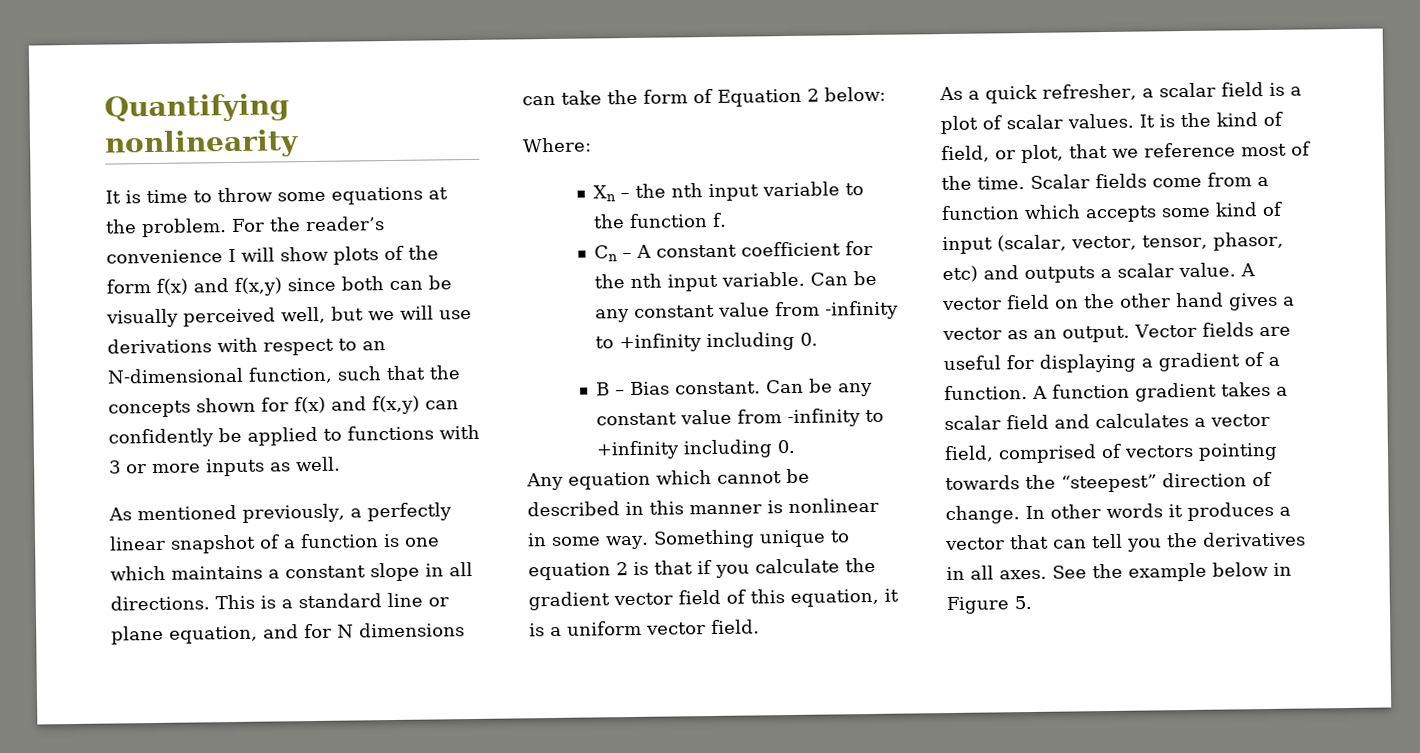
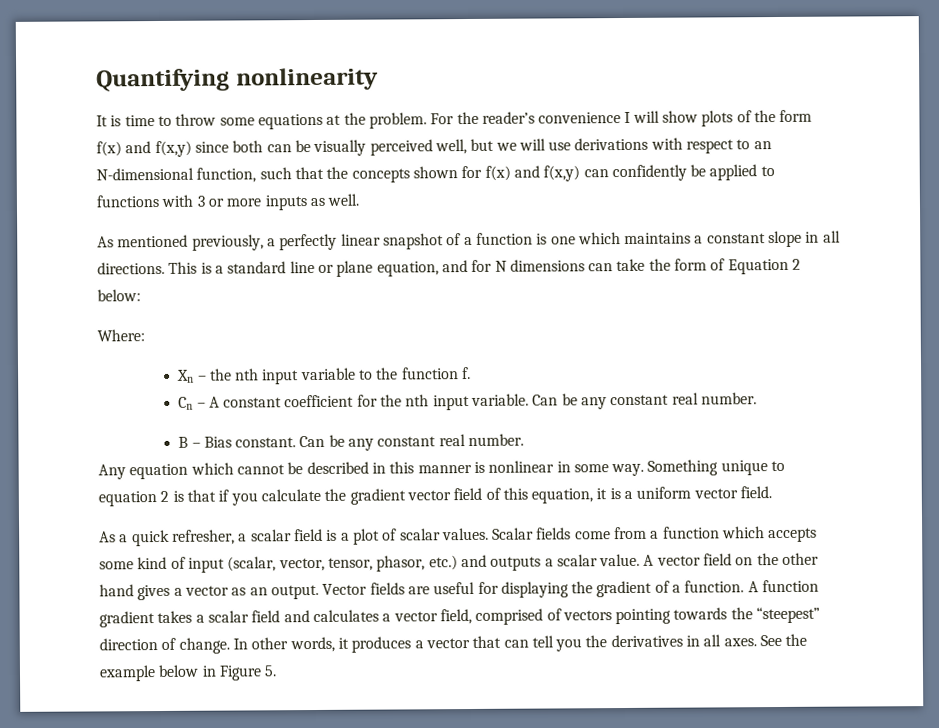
[718,300,900,320] [595,331,819,353] value from -infinity to +infinity including 0. -> [671,392,757,405] real number.
[680,408,885,428] [596,439,796,460] value from -infinity to +infinity including 0. -> [438,433,525,447] real number.
[1139,111,1283,128] [941,141,1311,164] [941,175,1025,191] It is the kind of field, or plot, that we reference most of the time. -> (489, 534) none
[942,265,978,283] etc) -> [428,555,458,571] etc.)
[1141,358,1153,368] a -> [571,581,594,594] the
[1106,503,1163,519] words -> [289,636,335,653] words,

